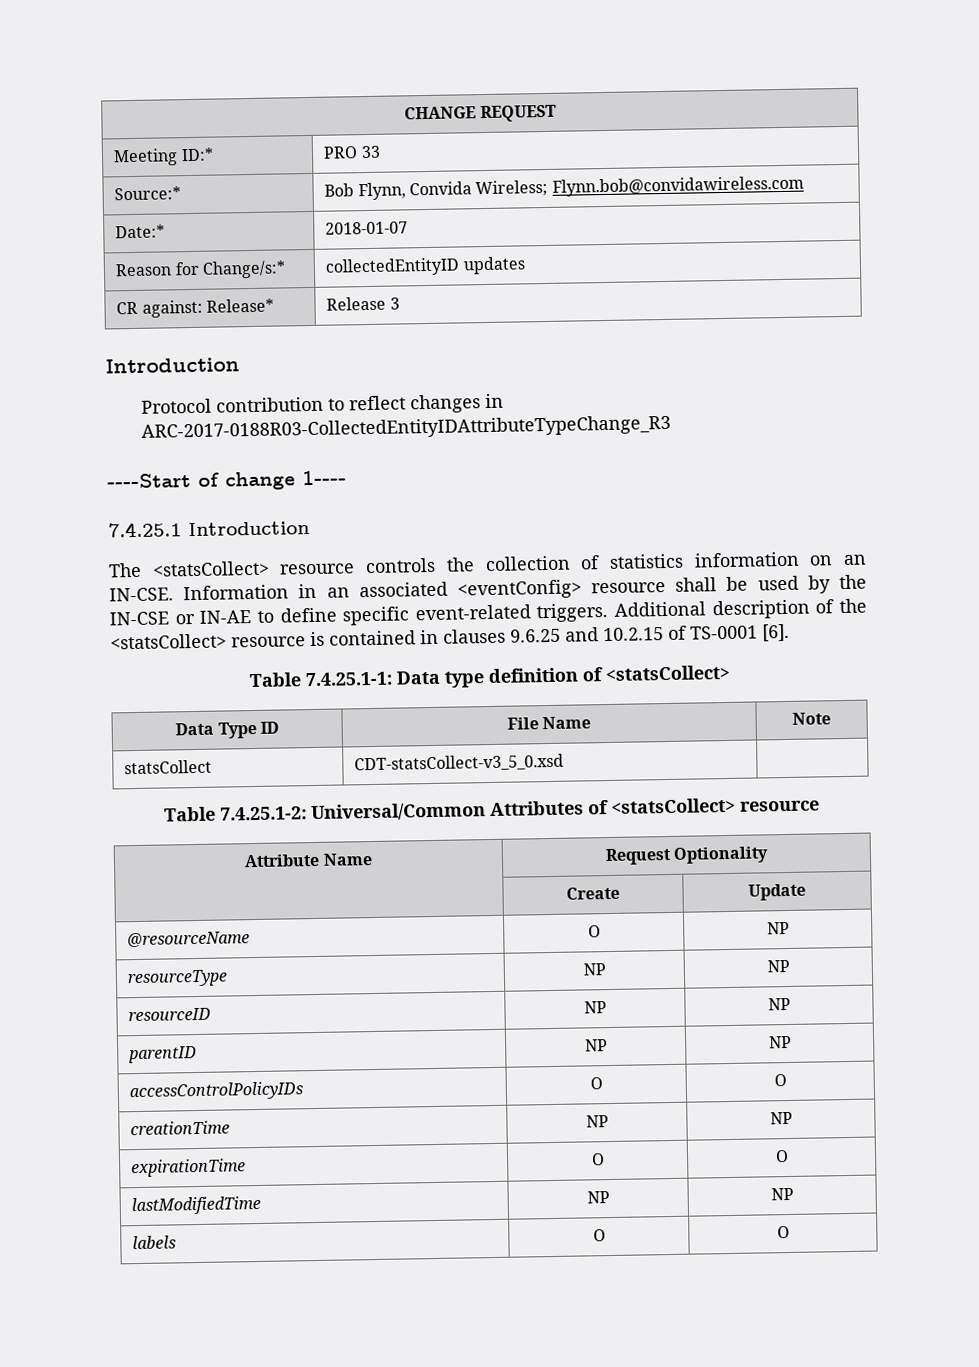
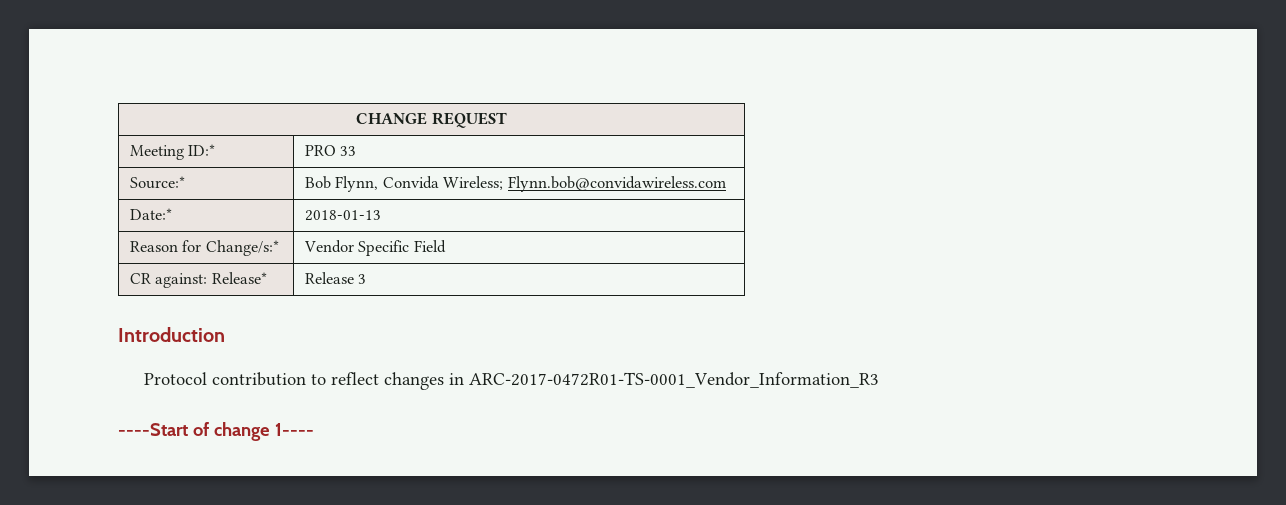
[325,221,409,235] 2018-01-07 -> [304,210,381,221] 2018-01-13
[325,256,526,277] collectedEntityID updates -> [303,240,446,256] Vendor Specific Field
[141,414,672,442] ARC-2017-0188R03-CollectedEntityIDAttributeTypeChange_R3 -> [469,372,880,388] ARC-2017-0472R01-TS-0001_Vendor_Information_R3
[108,521,310,538] [108,551,867,578] [109,574,867,602] [109,598,867,626] [110,623,790,650] [248,664,730,688] [175,721,279,739] [506,716,592,730] [792,712,831,725] [124,759,213,775] [354,753,565,773] [164,797,820,822] [244,853,373,868] [604,846,770,866] [566,886,620,900] [748,883,806,901] [127,931,251,948] [587,925,601,938] [766,921,790,935] [127,969,229,988] [582,963,606,976] [766,959,790,973] [128,1007,212,1022] [583,1001,607,1014] [767,997,791,1011] [128,1046,198,1064] [584,1039,608,1052] [768,1035,792,1049] [129,1081,304,1102] [589,1077,603,1090] [773,1074,787,1087] [130,1120,231,1136] [585,1115,609,1128] [769,1111,793,1125] [131,1158,247,1178] [590,1153,605,1166] [774,1150,789,1163] [131,1195,262,1216] [586,1191,610,1204] [770,1187,794,1201] [132,1235,177,1250] [592,1229,606,1242] [776,1226,790,1239] // 7.4.25.1 Introduction // The <statsCollect> resource controls the collection of statistics information on an IN-CSE. Information in an associated <eventConfig> resource shall be used by the IN-CSE or IN-AE to define specific event-related triggers. Additional description of the <statsCollect> resource is contained in clauses 9.6.25 and 10.2.15 of TS-0001 [6]. // Table 7.4.25.1-1: Data type definition of <statsCollect> // Data Type ID | File Name | Note // statsCollect | CDT-statsCollect-v3_5_0.xsd | // Table 7.4.25.1-2: Universal/Common Attributes of <statsCollect> resource // Attribute Name | Request Optionality // | Create | Update // @resourceName | O | NP // resourceType | NP | NP // resourceID | NP | NP // parentID | NP | NP // accessControlPolicyIDs | O | O // creationTime | NP | NP // expirationTime | O | O // lastModifiedTime | NP | NP // labels | O | O -> (314, 429) none

